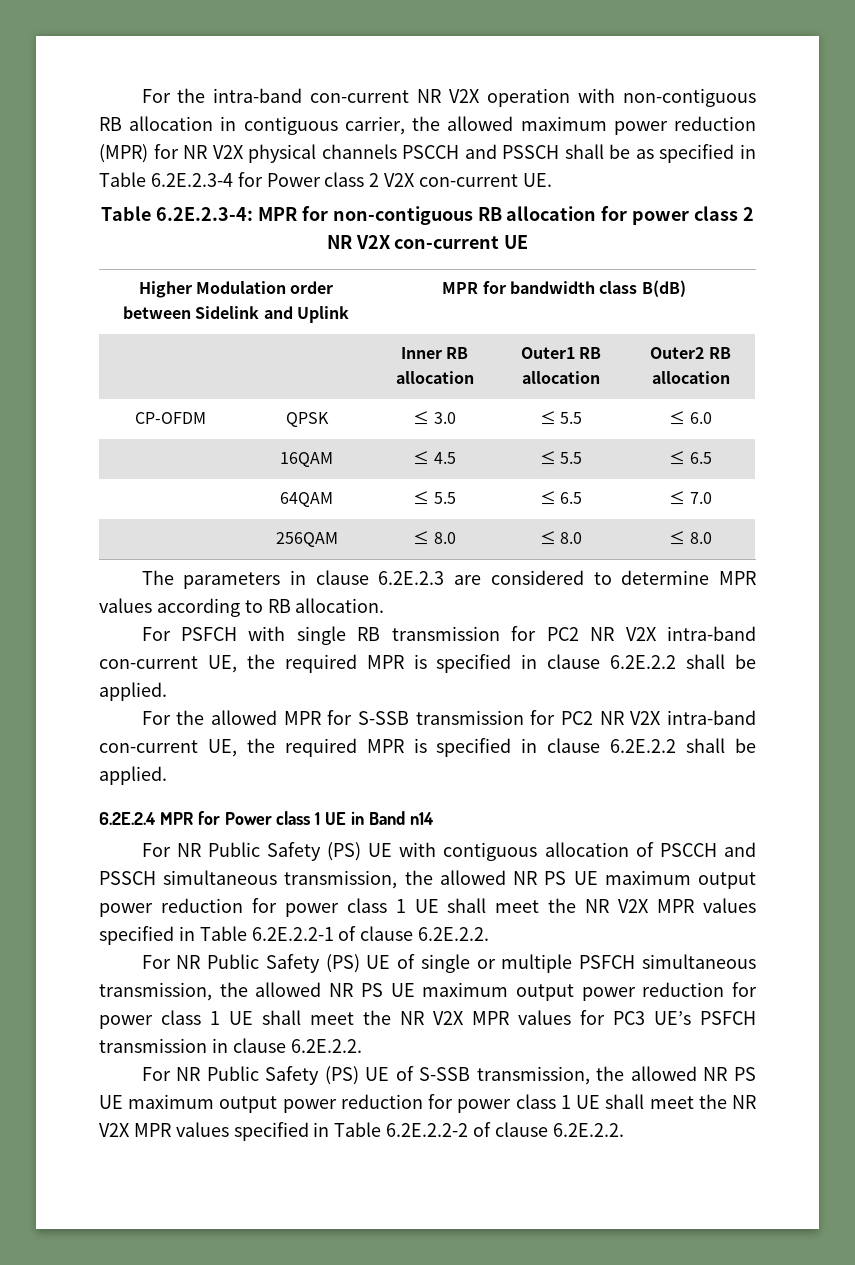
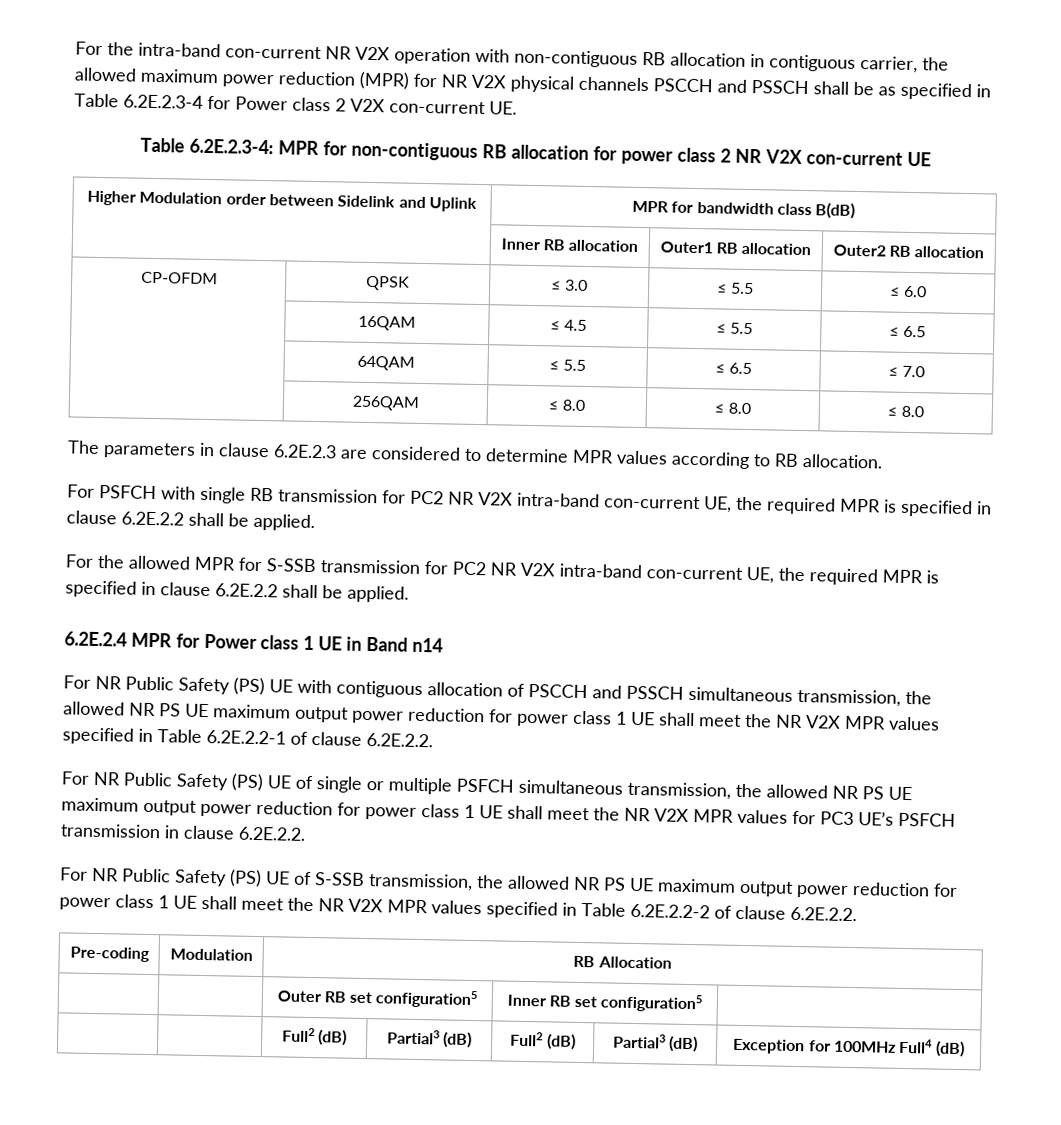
(624, 1130) none -> [69,946,150,963] [169,948,253,961] [573,955,672,969] [276,989,479,1009] [506,993,704,1013] [281,1027,348,1046] [386,1029,473,1049] [510,1031,576,1050] [612,1033,699,1053] [732,1038,965,1058] // Pre-coding | Modulation | RB Allocation // | | Outer RB set configuration5 | Inner RB set configuration5 | // | | Full2 (dB) | Partial3 (dB) | Full2 (dB) | Partial3 (dB) | Exception for 100MHz Full4 (dB)

